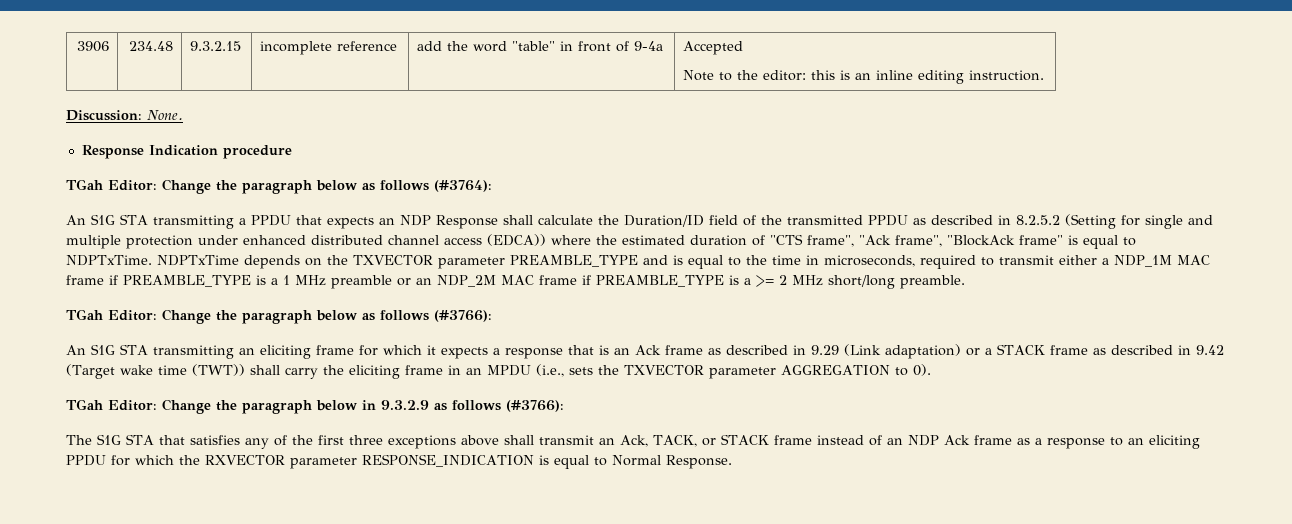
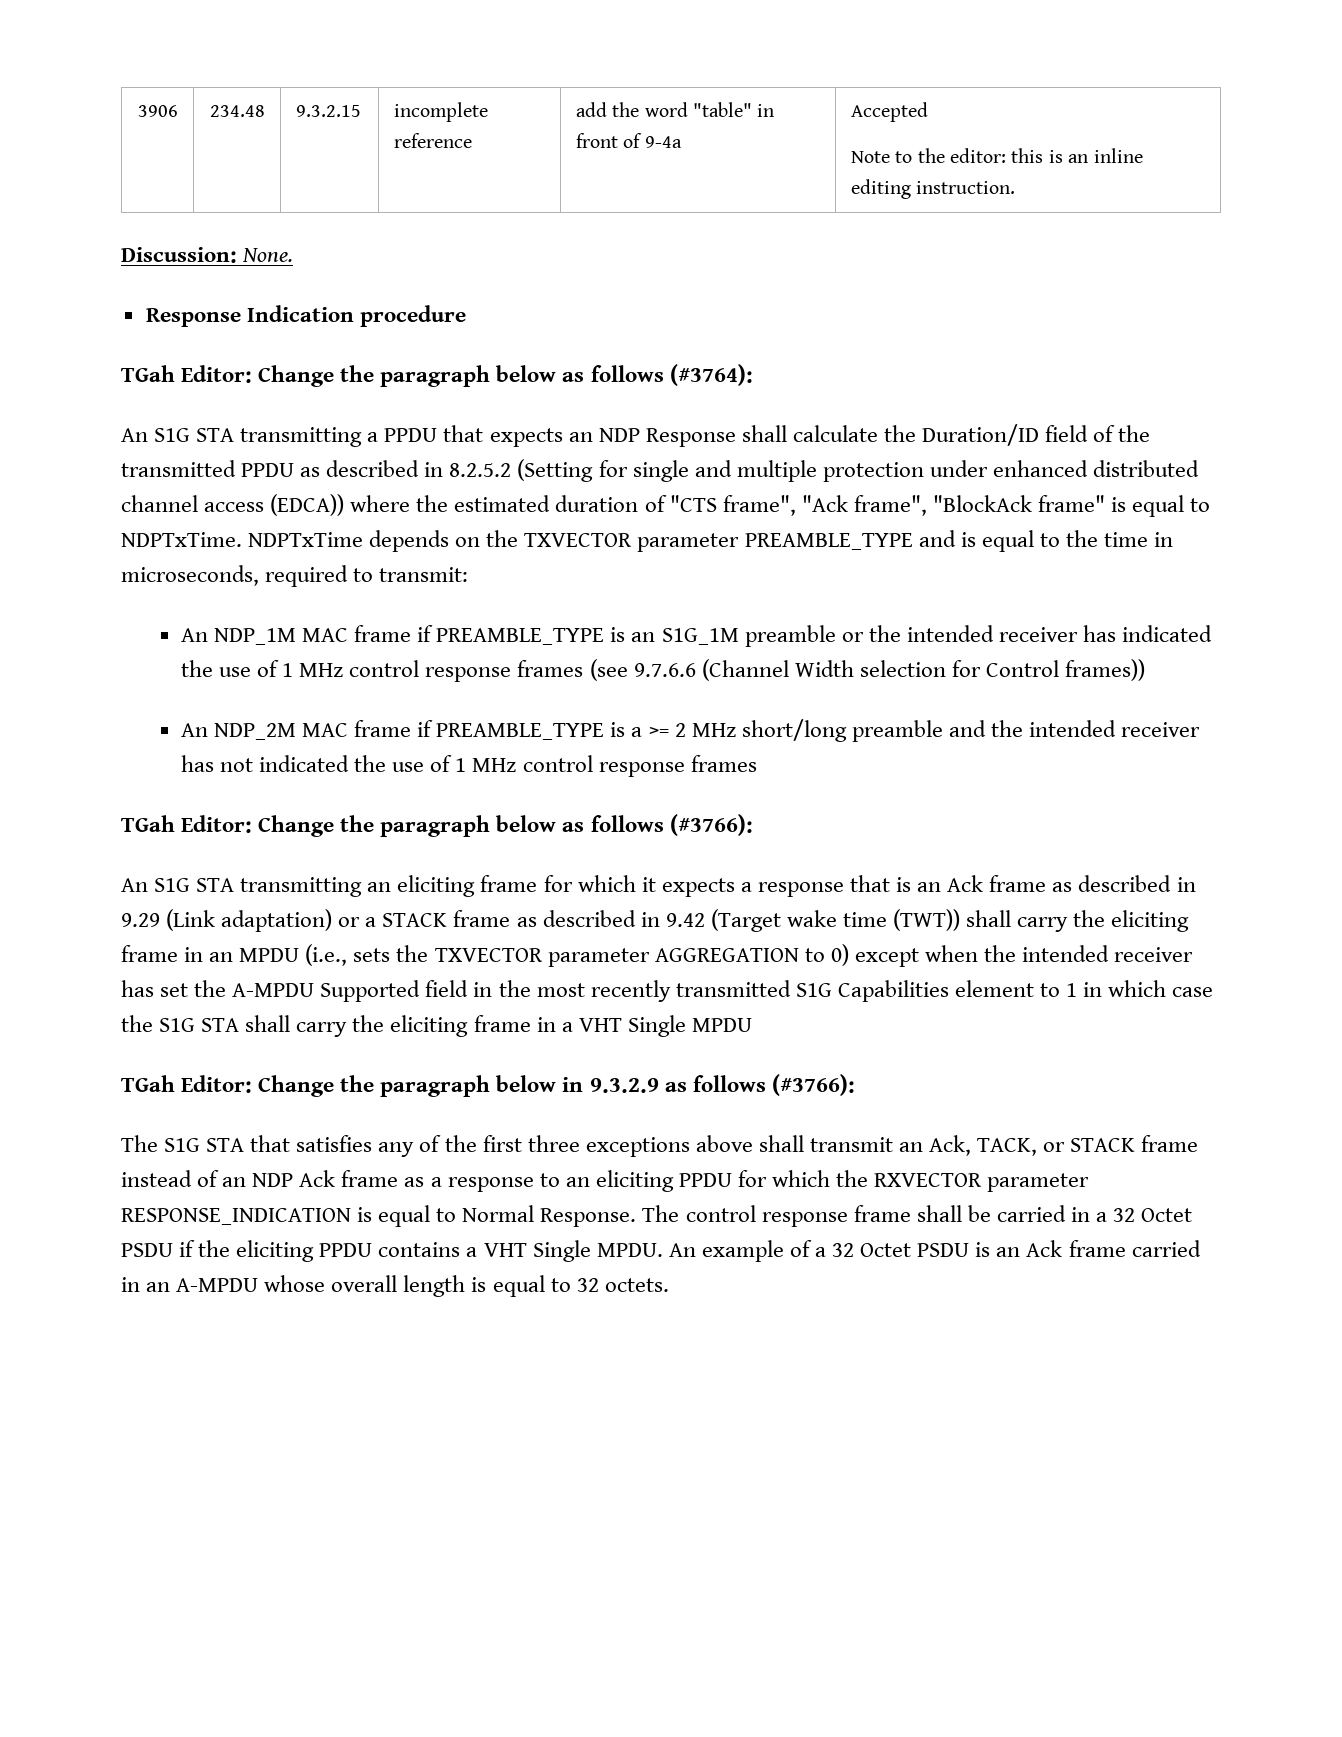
[999,255,1109,265] transmit either a -> [379,567,469,582] [180,628,208,642] transmit: // An
[271,275,432,289] a 1 MHz preamble or an -> [631,625,1213,647] [180,659,1146,682] [180,723,208,737] an S1G_1M preamble or the intended receiver has indicated the use of 1 MHz control response frames (see 9.7.6.6 (Channel Width selection for Control frames)) // An
[900,275,965,289] preamble. -> [851,720,1201,742] [180,755,757,777] preamble and the intended receiver has not indicated the use of 1 MHz control response frames
[912,364,931,376] 0). -> [830,944,1194,967] [121,980,1214,1002] [121,1015,752,1037] 0) except when the intended receiver has set the A-MPDU Supported field in the most recently transmitted S1G Capabilities element to 1 in which case the S1G STA shall carry the eliciting frame in a VHT Single MPDU
(732, 462) none -> [642,1205,1193,1227] [121,1240,1201,1262] [121,1275,669,1297] The control response frame shall be carried in a 32 Octet PSDU if the eliciting PPDU contains a VHT Single MPDU. An example of a 32 Octet PSDU is an Ack frame carried in an A-MPDU whose overall length is equal to 32 octets.

